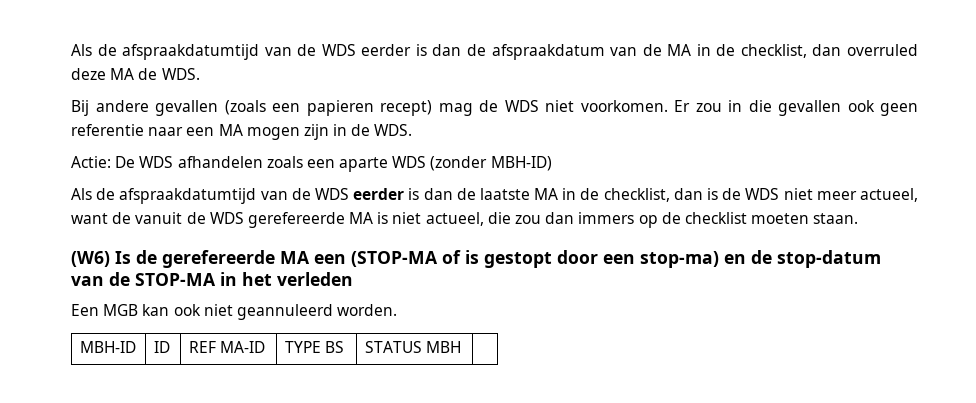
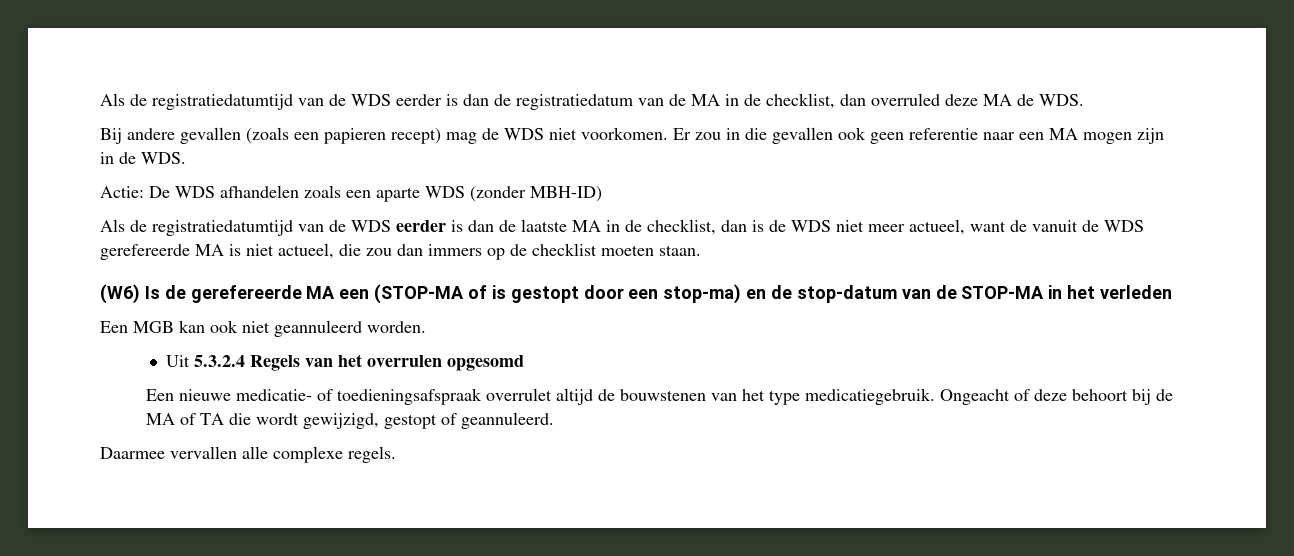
[71,44,605,60] Als de afspraakdatumtijd van de WDS eerder is dan de afspraakdatum -> [100,93,633,110] Als de registratiedatumtijd van de WDS eerder is dan de registratiedatum
[119,188,257,204] afspraakdatumtijd -> [152,220,293,236] registratiedatumtijd
[79,341,136,353] [153,341,170,353] [188,341,266,353] [284,341,345,353] [364,341,462,353] // MBH-ID | ID | REF MA-ID | TYPE BS | STATUS MBH | -> [165,354,524,371] [146,388,1174,405] [146,412,555,429] [100,446,396,463] // Uit 5.3.2.4 Regels van het overrulen opgesomd // Een nieuwe medicatie- of toedieningsafspraak overrulet altijd de bouwstenen van het type medicatiegebruik. Ongeacht of deze behoort bij de MA of TA die wordt gewijzigd, gestopt of geannuleerd. // Daarmee vervallen alle complexe regels.

